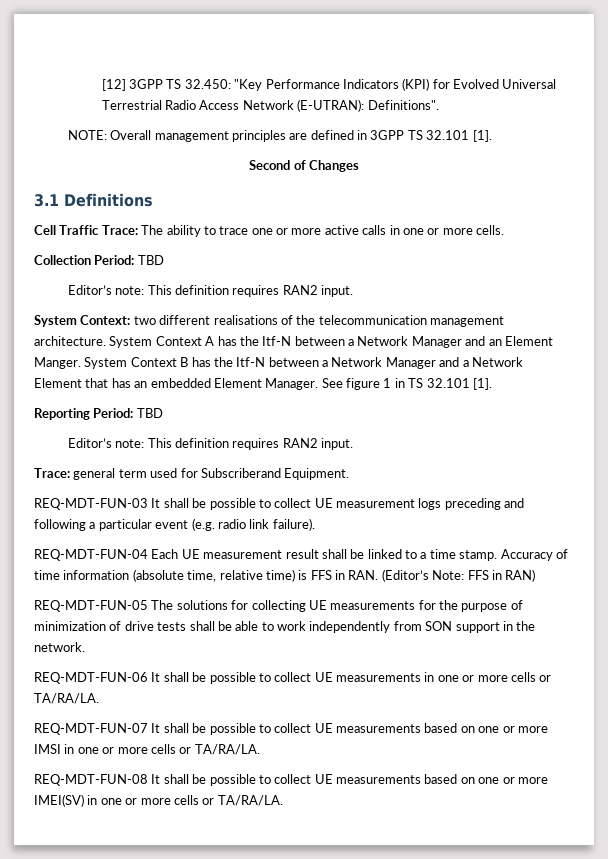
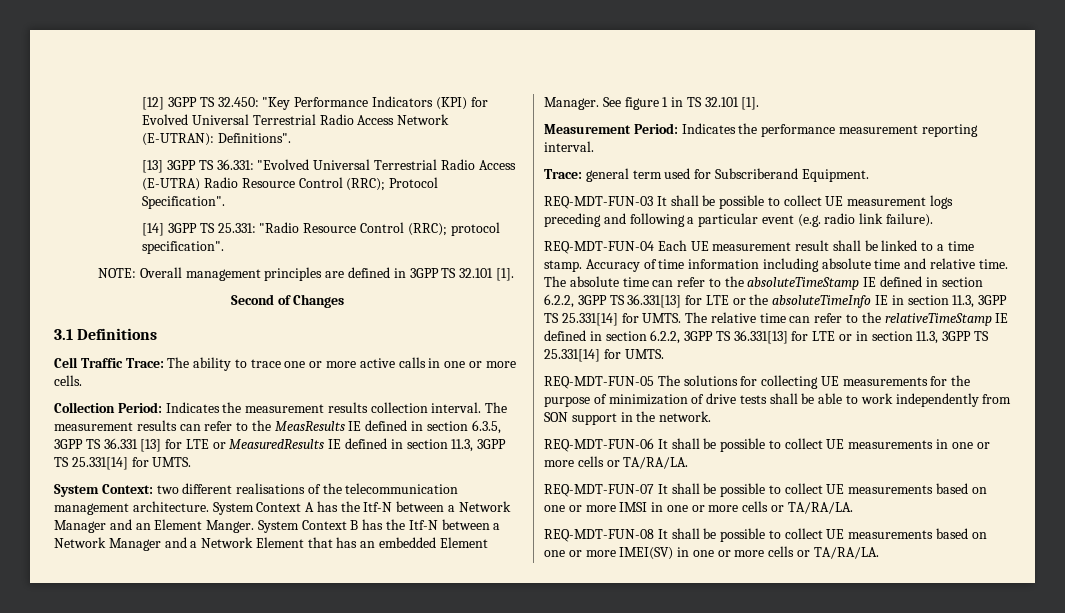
(439, 105) none -> [142,159,516,173] [142,177,439,191] [142,196,226,209] [142,222,500,236] [142,241,225,254] // [13] 3GPP TS 36.331: "Evolved Universal Terrestrial Radio Access (E-UTRA) Radio Resource Control (RRC); Protocol Specification". // [14] 3GPP TS 25.331: "Radio Resource Control (RRC); protocol specification".
[137,255,164,265] [67,285,354,297] TBD // Editor’s note: This definition requires RAN2 input. -> [165,402,508,413] [54,420,501,434] [54,438,507,452] [54,457,192,470] Indicates the measurement results collection interval. The measurement results can refer to the MeasResults IE defined in section 6.3.5, 3GPP TS 36.331 [13] for LTE or MeasuredResults IE defined in section 11.3, 3GPP TS 25.331[14] for UMTS.
[34,408,163,420] [67,438,354,450] Reporting Period: TBD // Editor’s note: This definition requires RAN2 input. -> [544,123,978,137] [544,141,594,152] Measurement Period: Indicates the performance measurement reporting interval.
[132,569,536,582] (absolute time, relative time) is FFS in RAN. (Editor’s Note: FFS in RAN) -> [762,258,1008,272] [544,276,983,290] [544,294,1008,308] [544,312,1009,326] [544,330,989,344] [544,349,664,362] including absolute time and relative time. The absolute time can refer to the absoluteTimeStamp IE defined in section 6.2.2, 3GPP TS 36.331[13] for LTE or the absoluteTimeInfo IE in section 11.3, 3GPP TS 25.331[14] for UMTS. The relative time can refer to the relativeTimeStamp IE defined in section 6.2.2, 3GPP TS 36.331[13] for LTE or in section 11.3, 3GPP TS 25.331[14] for UMTS.

